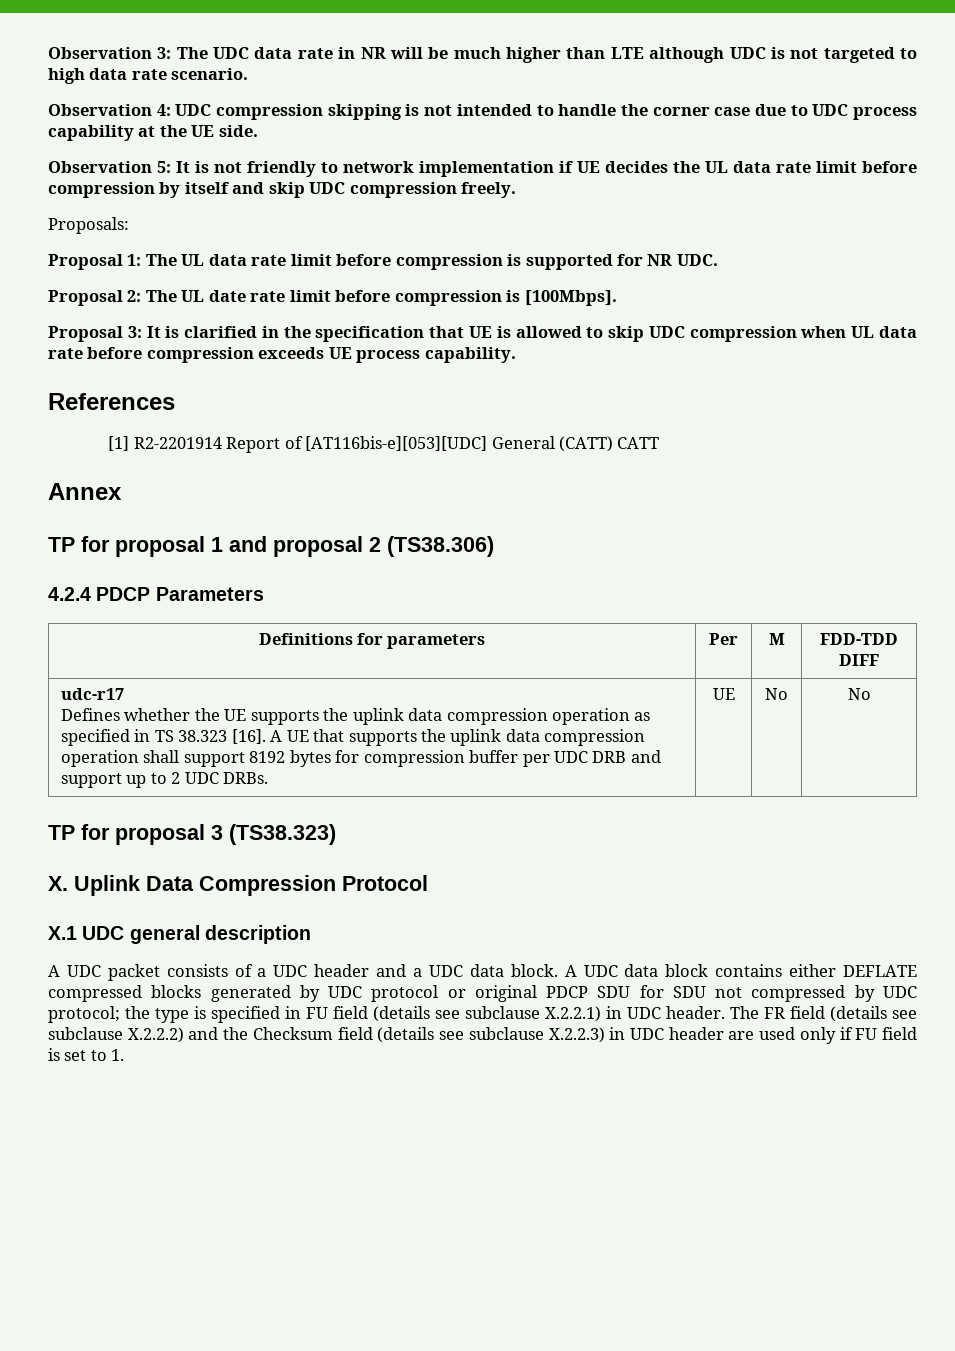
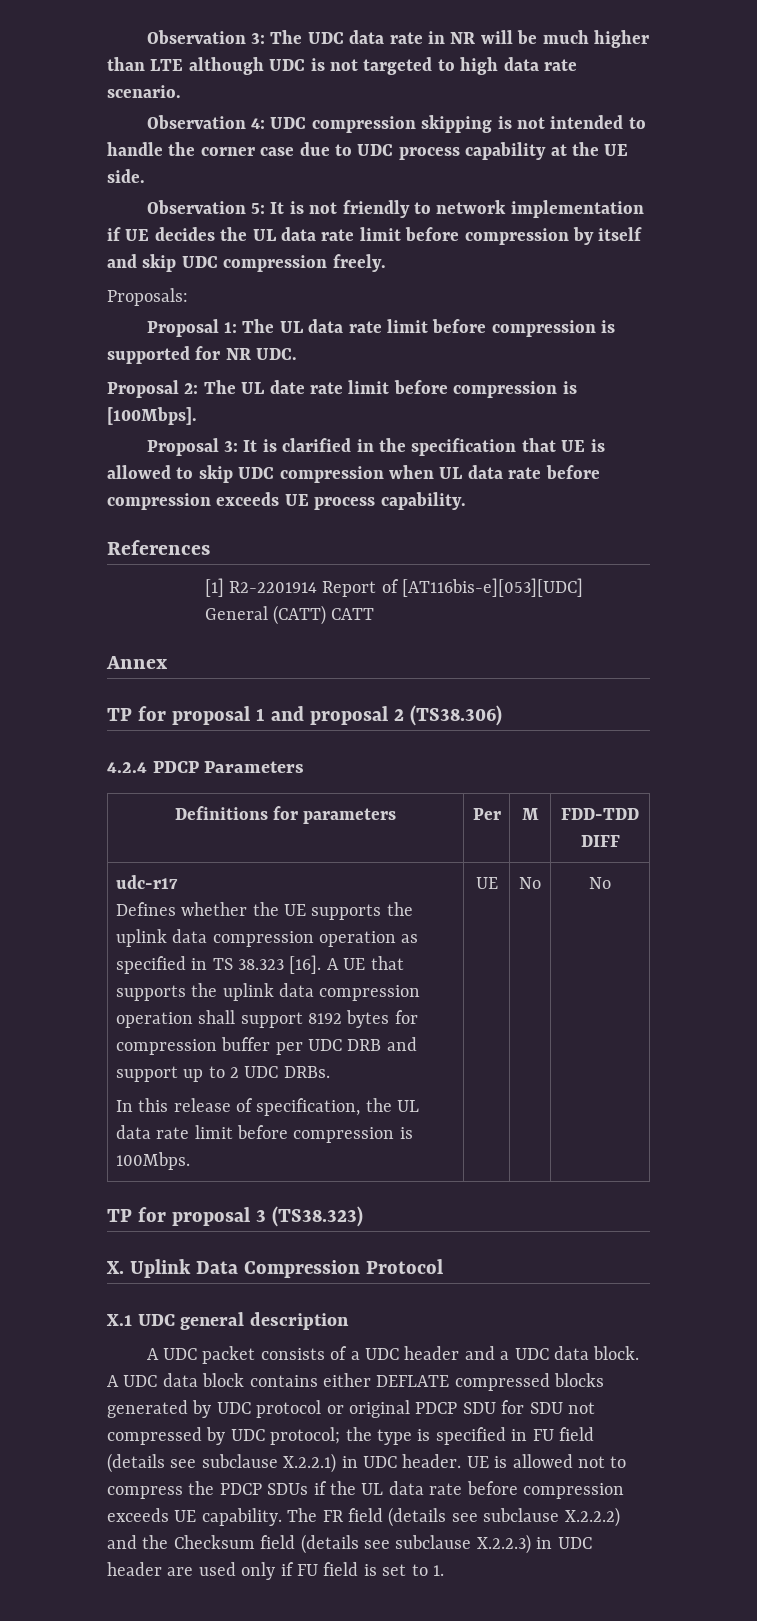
(269, 778) none -> [115,1098,420,1116] [115,1125,413,1143] [115,1152,190,1170] // In this release of specification, the UL data rate limit before compression is 100Mbps.
(725, 1012) none -> [466,1454,627,1468] [107,1481,624,1499] [107,1508,282,1526] UE is allowed not to compress the PDCP SDUs if the UL data rate before compression exceeds UE capability.

